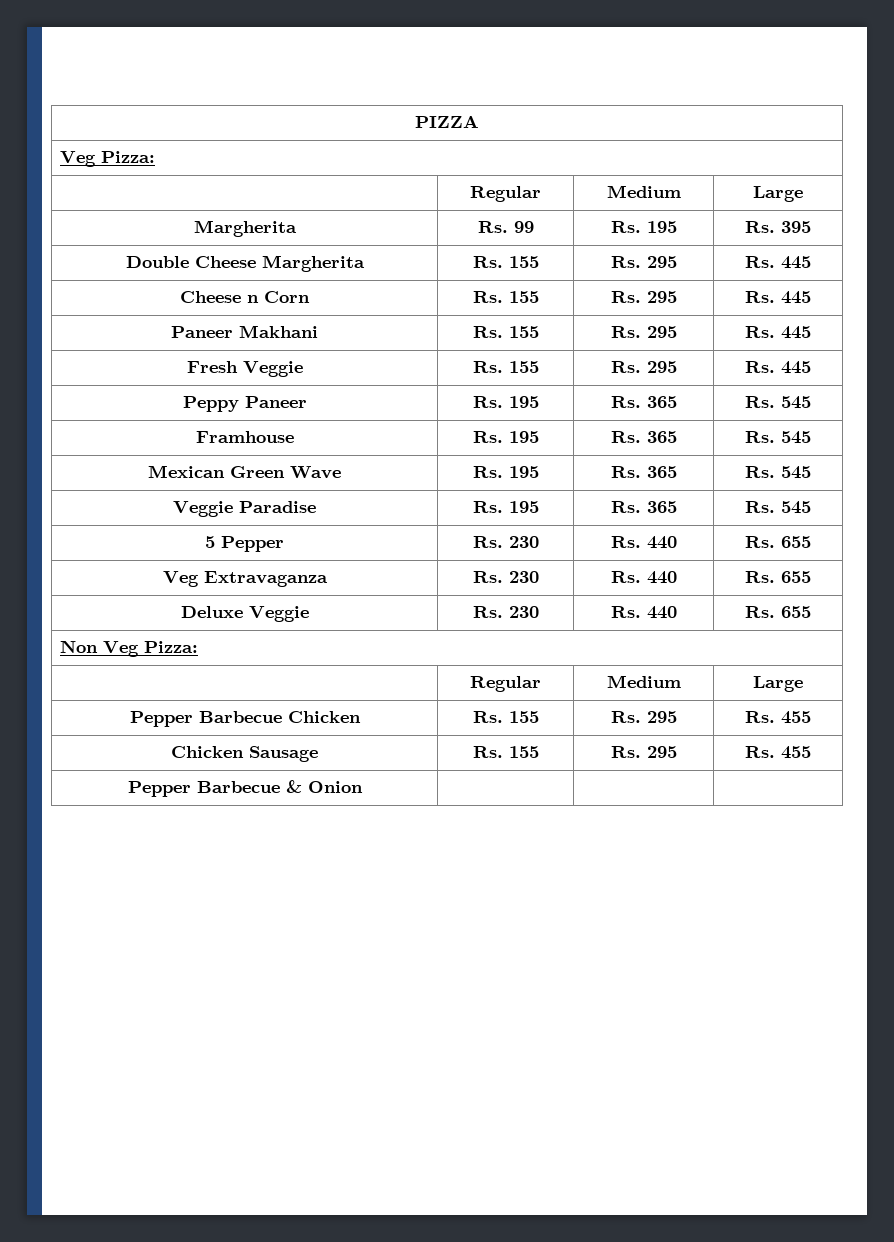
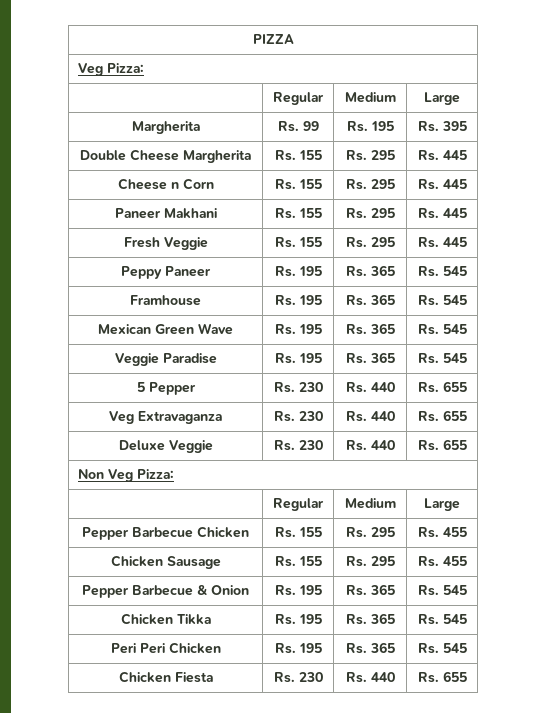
(363, 787) | | -> [274,585,322,596] [345,584,395,596] [417,585,467,596] [120,613,211,625] [274,614,322,625] [345,613,395,625] [417,614,467,625] [110,642,221,654] [274,643,322,654] [345,642,395,654] [417,643,467,654] [118,671,213,683] [273,672,323,683] [345,672,395,683] [417,671,467,683] Rs. 195 | Rs. 365 | Rs. 545 // Chicken Tikka | Rs. 195 | Rs. 365 | Rs. 545 // Peri Peri Chicken | Rs. 195 | Rs. 365 | Rs. 545 // Chicken Fiesta | Rs. 230 | Rs. 440 | Rs. 655

